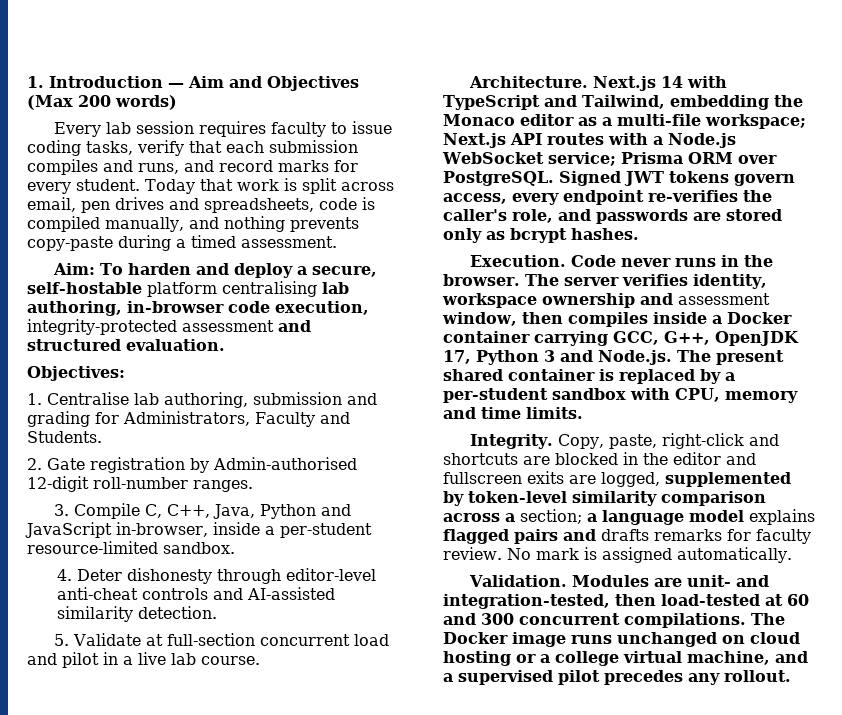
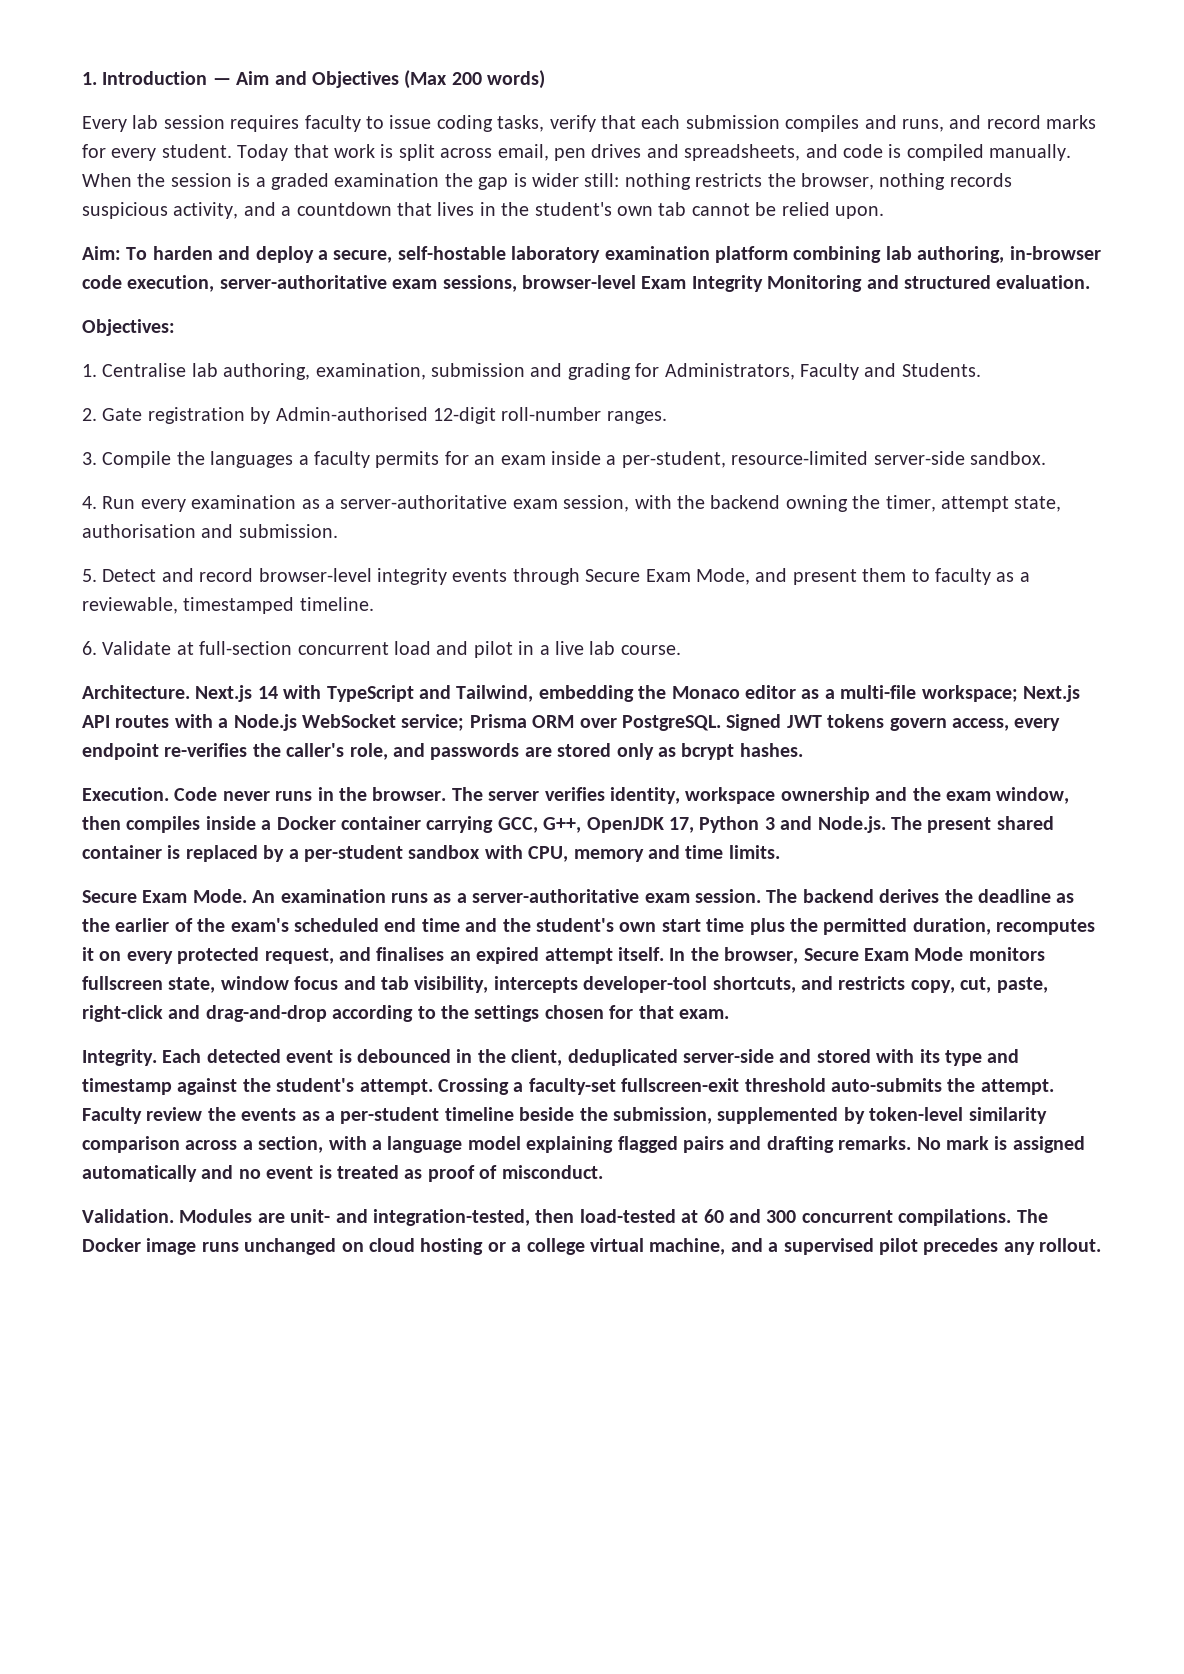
(314, 205) none -> [805,144,838,158] and
[105,216,359,232] [27,235,337,251] manually, and nothing prevents copy-paste during a timed assessment. -> [989,144,1072,161] [82,173,1012,190] [82,202,884,219] manually. When the session is a graded examination the gap is wider still: nothing restricts the browser, nothing records suspicious activity, and a countdown that lives in the student's own tab cannot be relied upon.
[147,281,317,297] platform centralising -> [511,246,882,263] laboratory examination platform combining
[27,319,274,335] integrity-protected assessment -> [219,275,863,292] server-authoritative exam sessions, browser-level Exam Integrity Monitoring
(248, 400) none -> [315,363,426,380] examination,
[144,504,351,519] [25,522,372,538] [27,541,235,554] [57,568,377,584] [57,587,336,600] [57,606,218,622] [53,634,69,646] C, C++, Java, Python and JavaScript in-browser, inside a per-student resource-limited sandbox. // 4. Deter dishonesty through editor-level anti-cheat controls and AI-assisted similarity detection. // 5. -> [176,451,1046,468] [82,495,1062,512] [82,524,338,538] [82,568,1030,585] [82,597,374,614] [82,641,97,655] the languages a faculty permits for an exam inside a per-student, resource-limited server-side sandbox. // 4. Run every examination as a server-authoritative exam session, with the backend owning the timer, attempt state, authorisation and submission. // 5. Detect and record browser-level integrity events through Secure Exam Mode, and present them to faculty as a reviewable, timestamped timeline. // 6.
[678,293,770,305] assessment -> [912,787,991,801] the exam
[469,433,779,449] [443,452,756,465] [443,471,660,487] Integrity. Copy, paste, right-click and shortcuts are blocked in the editor and fullscreen exits are logged, -> [82,889,1075,903] [82,918,1096,935] [82,947,1045,964] [82,976,1048,993] [82,1005,729,1022] [82,1049,1020,1066] [82,1078,1054,1095] [82,1107,712,1124] Secure Exam Mode. An examination runs as a server-authoritative exam session. The backend derives the deadline as the earlier of the exam's scheduled end time and the student's own start time plus the permitted duration, recomputes it on every protected request, and finalises an expired attempt itself. In the browser, Secure Exam Mode monitors fullscreen state, window focus and tab visibility, intercepts developer-tool shortcuts, and restricts copy, cut, paste, right-click and drag-and-drop according to the settings chosen for that exam. // Integrity. Each detected event is debounced in the client, deduplicated server-side and stored with its type and timestamp against the student's attempt. Crossing a faculty-set fullscreen-exit threshold auto-submits the attempt. Faculty review the events as a per-student timeline beside the submission,
[520,509,582,524] section; -> [258,1136,367,1153] section, with
[749,509,815,525] explains -> [526,1136,614,1153] explaining
[601,529,811,544] [443,547,792,563] drafts remarks for faculty review. No mark is assigned automatically. -> [766,1136,1085,1153] [82,1165,603,1182] drafting remarks. No mark is assigned automatically and no event is treated as proof of misconduct.

